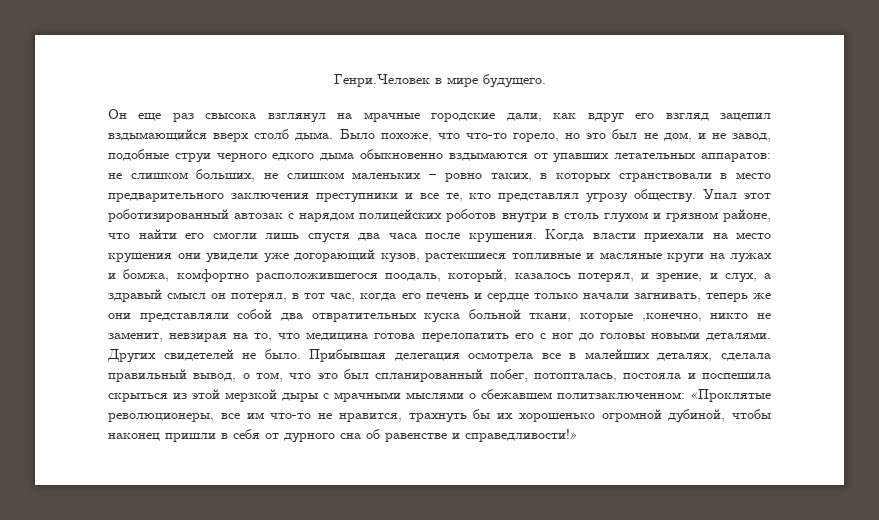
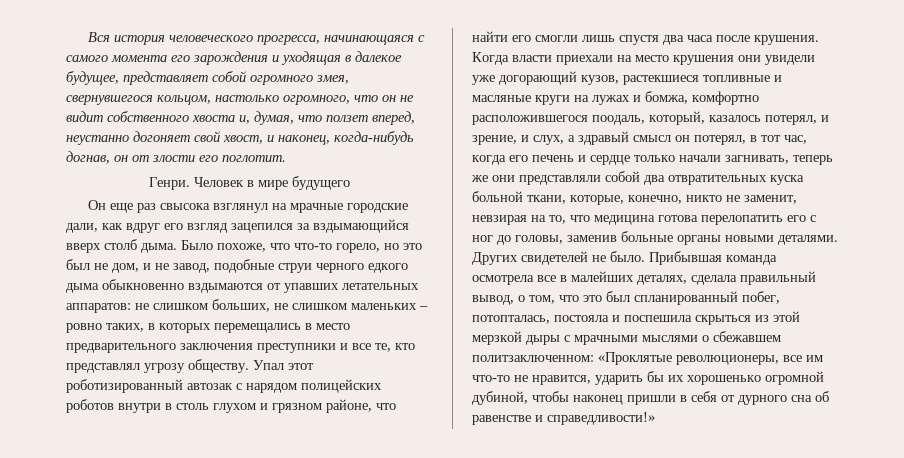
[333,74,430,87] Генри.Человек -> [88,32,426,45] [66,51,402,65] [66,71,349,85] [66,95,414,105] [66,111,415,125] [66,131,414,145] [66,151,286,164] [148,177,244,190] Вся история человеческого прогресса, начинающаяся с самого момента его зарождения и уходящая в далекое будущее, представляет собой огромного змея, свернувшегося кольцом, настолько огромного, что он не видит собственного хвоста и, думая, что ползет вперед, неустанно догоняет свой хвост, и наконец, когда-нибудь догнав, он от злости его поглотит. // Генри. Человек
[482,74,546,88] будущего. -> [291,176,350,190] будущего
[719,113,771,121] зацепил -> [231,223,310,233] зацепился за
[618,173,712,182] странствовали -> [214,323,301,333] перемещались
[580,313,702,322] которые ,конечно, -> [570,195,682,205] которые, конечно,
[599,333,645,339] головы -> [515,231,721,245] головы, заменив больные органы
[394,353,460,361] делегация -> [726,255,777,265] команда
[408,413,467,423] трахнуть -> [595,375,643,385] ударить

